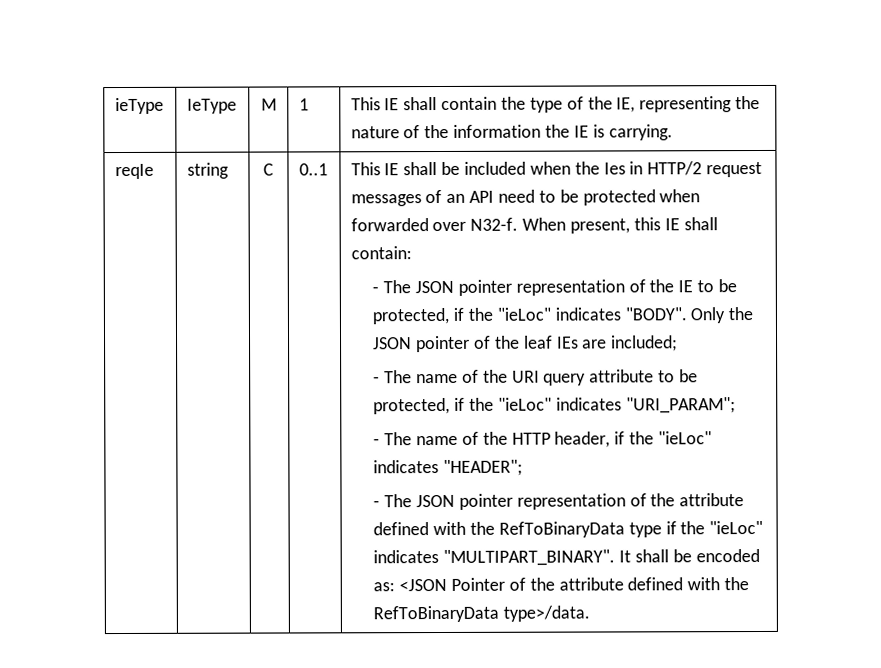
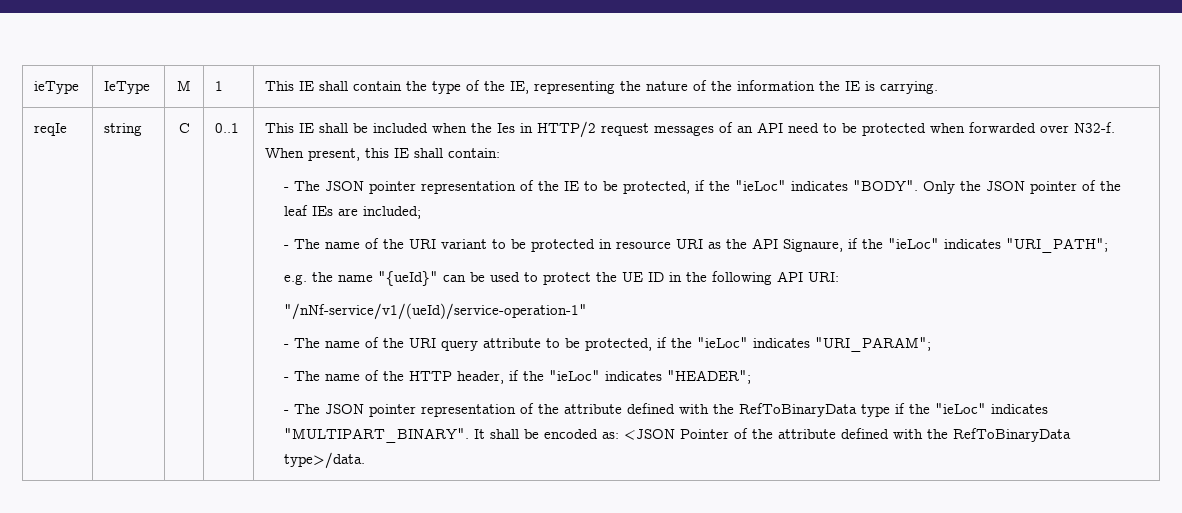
(679, 343) none -> [284,238,1109,253] [284,271,840,286] [284,303,588,320] // - The name of the URI variant to be protected in resource URI as the API Signaure, if the "ieLoc" indicates "URI_PATH"; // e.g. the name "{ueId}" can be used to protect the UE ID in the following API URI: // "/nNf-service/v1/(ueId)/service-operation-1"

